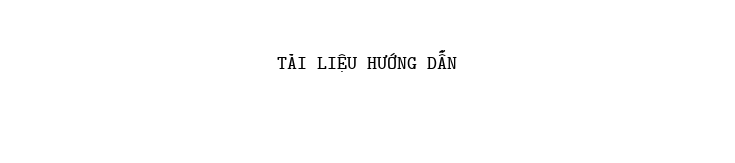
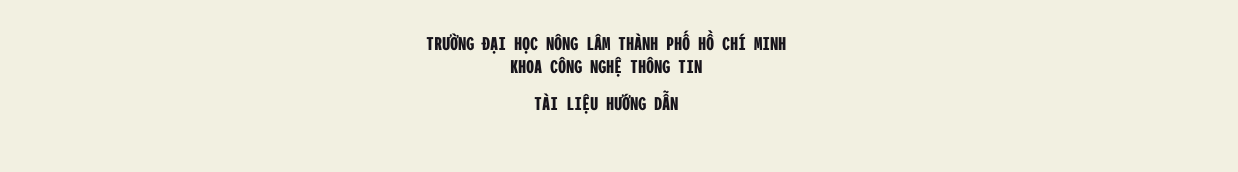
(276, 61) none -> [425,30,786,54] [509,56,702,77] TRƯỜNG ĐẠI HỌC NÔNG LÂM THÀNH PHỐ HỒ CHÍ MINH // KHOA CÔNG NGHỆ THÔNG TIN //

